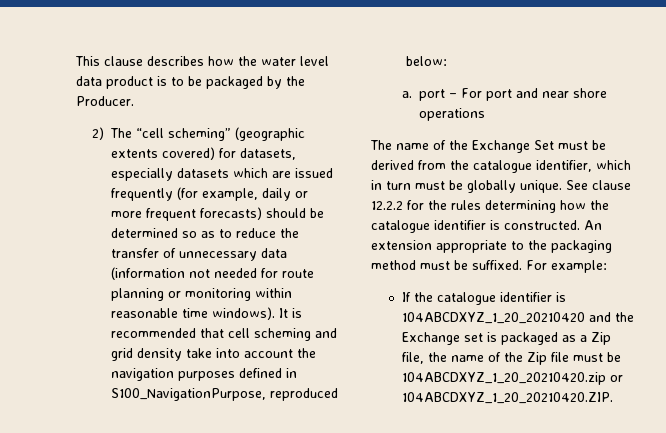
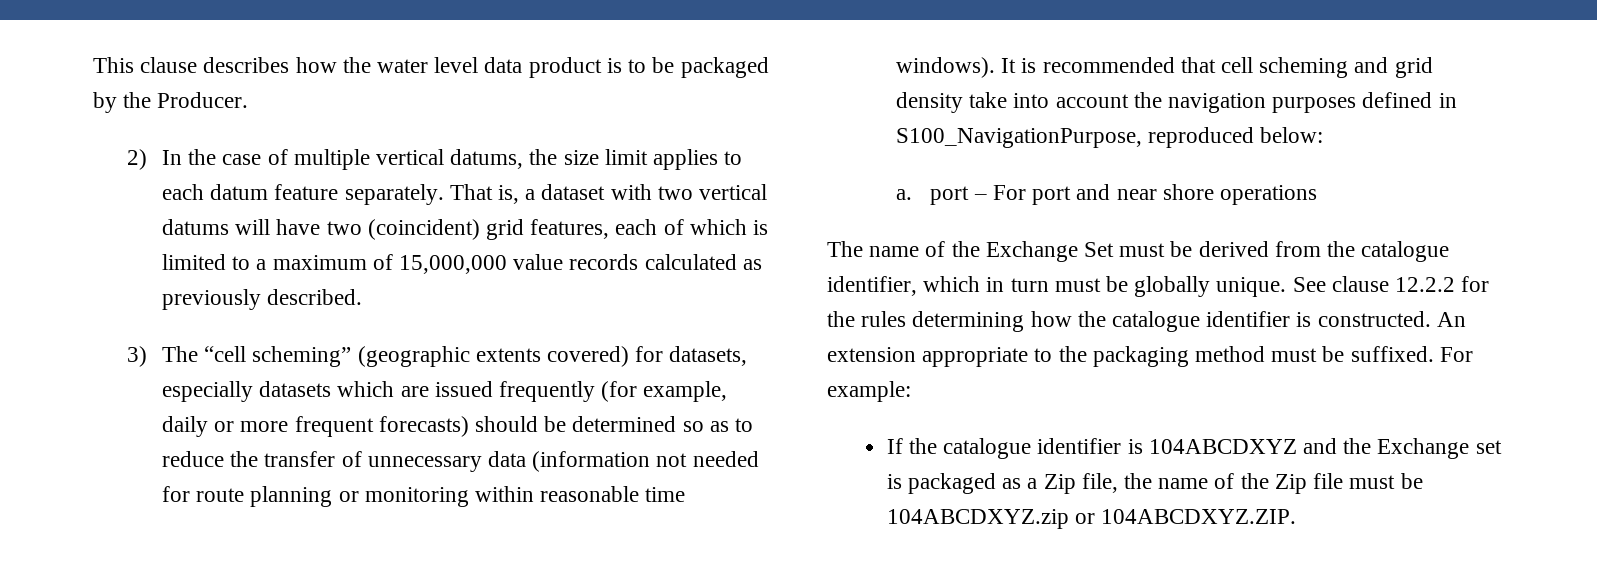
(104, 133) none -> [161,149,743,170] [161,184,768,205] [161,219,769,240] [161,254,762,274] [161,289,363,310] [127,346,148,367] In the case of multiple vertical datums, the size limit applies to each datum feature separately. That is, a dataset with two vertical datums will have two (coincident) grid features, each of which is limited to a maximum of 15,000,000 value records calculated as previously described. // 3)
[401,312,585,324] 104ABCDXYZ_1_20_20210420 -> [1148,439,1297,454] 104ABCDXYZ
[401,372,623,385] [401,392,613,404] 104ABCDXYZ_1_20_20210420.zip or 104ABCDXYZ_1_20_20210420.ZIP. -> [886,509,1297,529] 104ABCDXYZ.zip or 104ABCDXYZ.ZIP.

